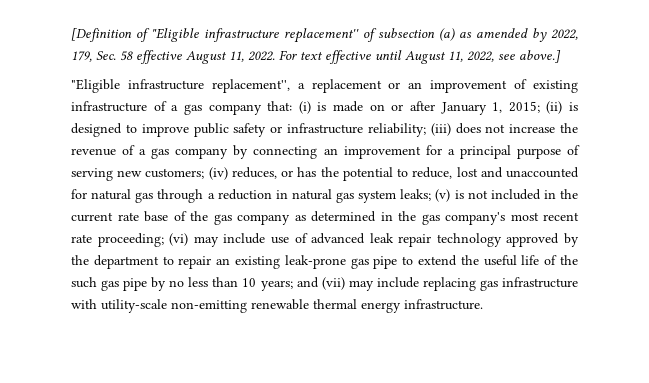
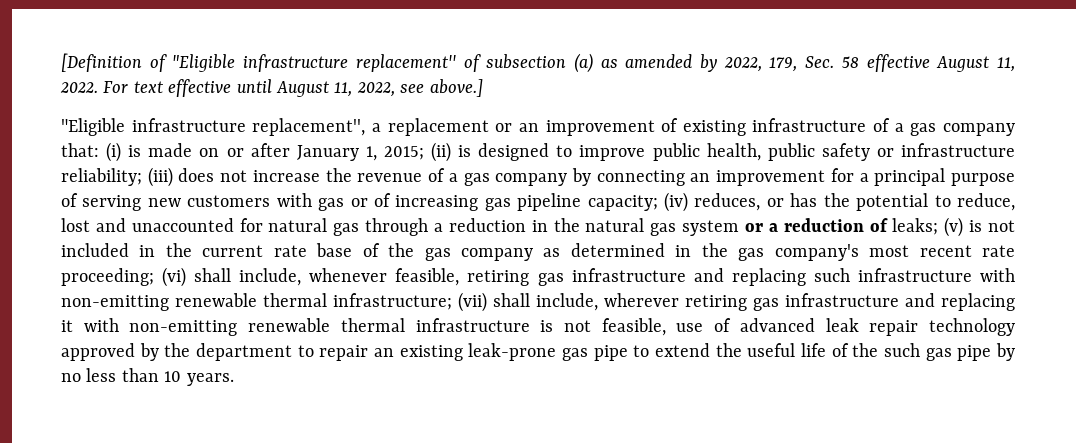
(229, 130) none -> [706,143,815,161] health, public
[145,168,205,179] customers; -> [187,193,658,211] customers with gas or of increasing gas pipeline capacity;
(288, 194) none -> [553,218,580,232] the
(397, 196) none -> [745,218,888,232] or a reduction of
[193,233,266,247] may include -> [194,268,1016,286] [61,292,1015,312] [61,318,666,336] shall include, whenever feasible, retiring gas infrastructure and replacing such infrastructure with non-emitting renewable thermal infrastructure; (vii) shall include, wherever retiring gas infrastructure and replacing it with non-emitting renewable thermal infrastructure is not feasible,
[260,277,578,291] [71,299,483,313] years; and (vii) may include replacing gas infrastructure with utility-scale non-emitting renewable thermal energy infrastructure. -> [186,373,234,386] years.

